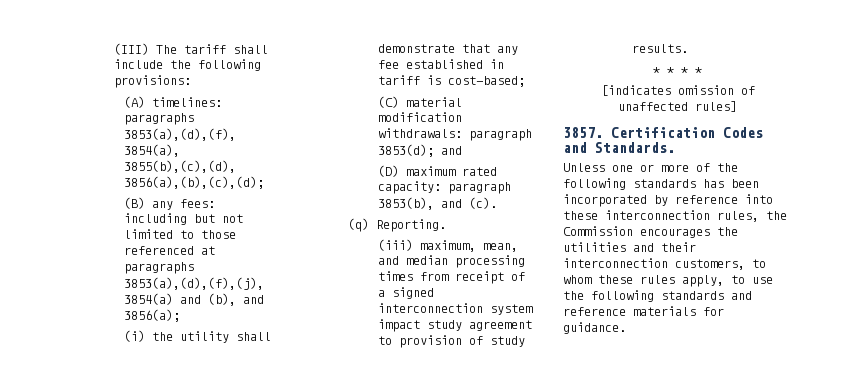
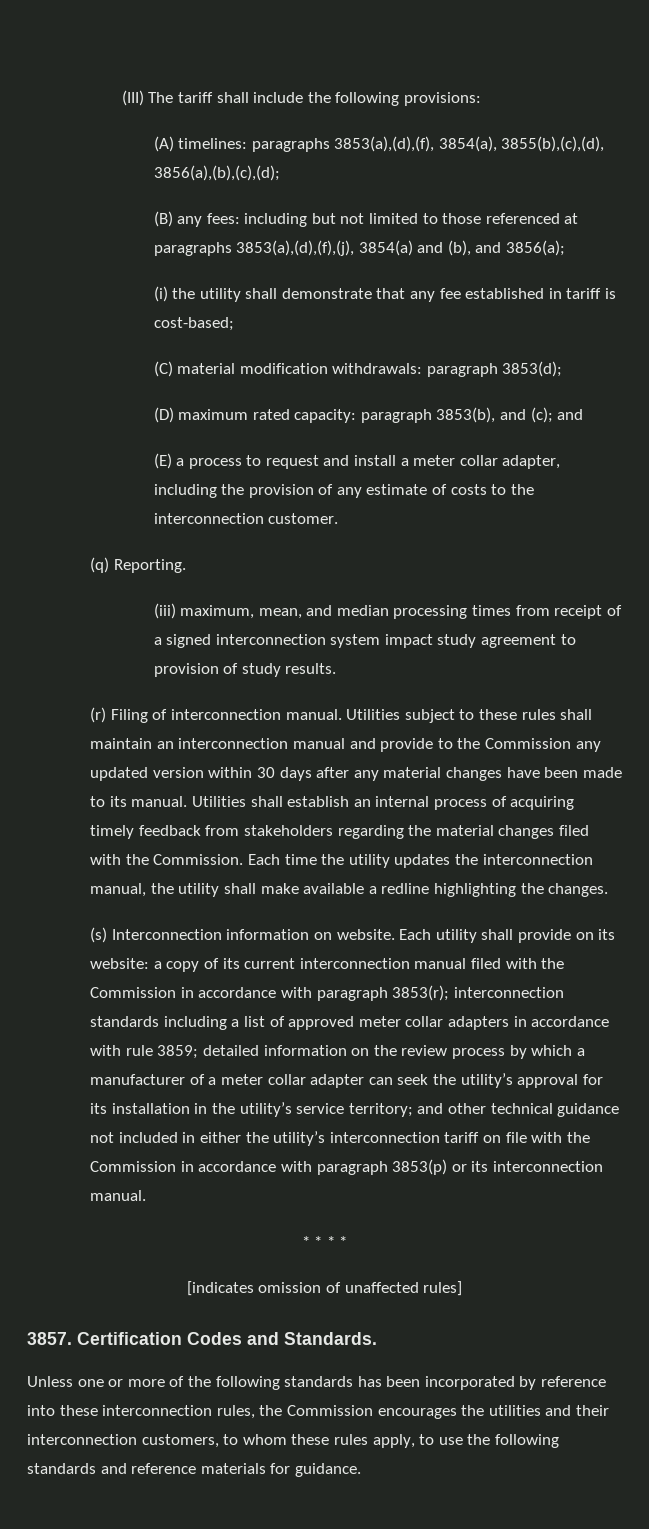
[440,146,462,155] and -> (563, 369) none
[468,197,497,209] (c). -> [530,407,584,423] [153,453,561,469] [153,484,534,498] [153,513,339,524] (c); and // (E) a process to request and install a meter collar adapter, including the provision of any estimate of costs to the interconnection customer.
(688, 48) none -> [90,707,593,723] [90,738,601,752] [90,767,622,781] [90,796,575,810] [90,825,589,839] [90,854,593,868] [90,883,609,897] [90,927,616,943] [90,958,565,972] [90,985,564,1001] [90,1016,610,1030] [90,1045,585,1059] [90,1073,603,1088] [90,1102,620,1117] [90,1131,590,1146] [90,1159,603,1175] [90,1190,147,1201] // (r) Filing of interconnection manual. Utilities subject to these rules shall maintain an interconnection manual and provide to the Commission any updated version within 30 days after any material changes have been made to its manual. Utilities shall establish an internal process of acquiring timely feedback from stakeholders regarding the material changes filed with the Commission. Each time the utility updates the interconnection manual, the utility shall make available a redline highlighting the changes. // (s) Interconnection information on website. Each utility shall provide on its website: a copy of its current interconnection manual filed with the Commission in accordance with paragraph 3853(r); interconnection standards including a list of approved meter collar adapters in accordance with rule 3859; detailed information on the review process by which a manufacturer of a meter collar adapter can seek the utility’s approval for its installation in the utility’s service territory; and other technical guidance not included in either the utility’s interconnection tariff on file with the Commission in accordance with paragraph 3853(p) or its interconnection manual.

